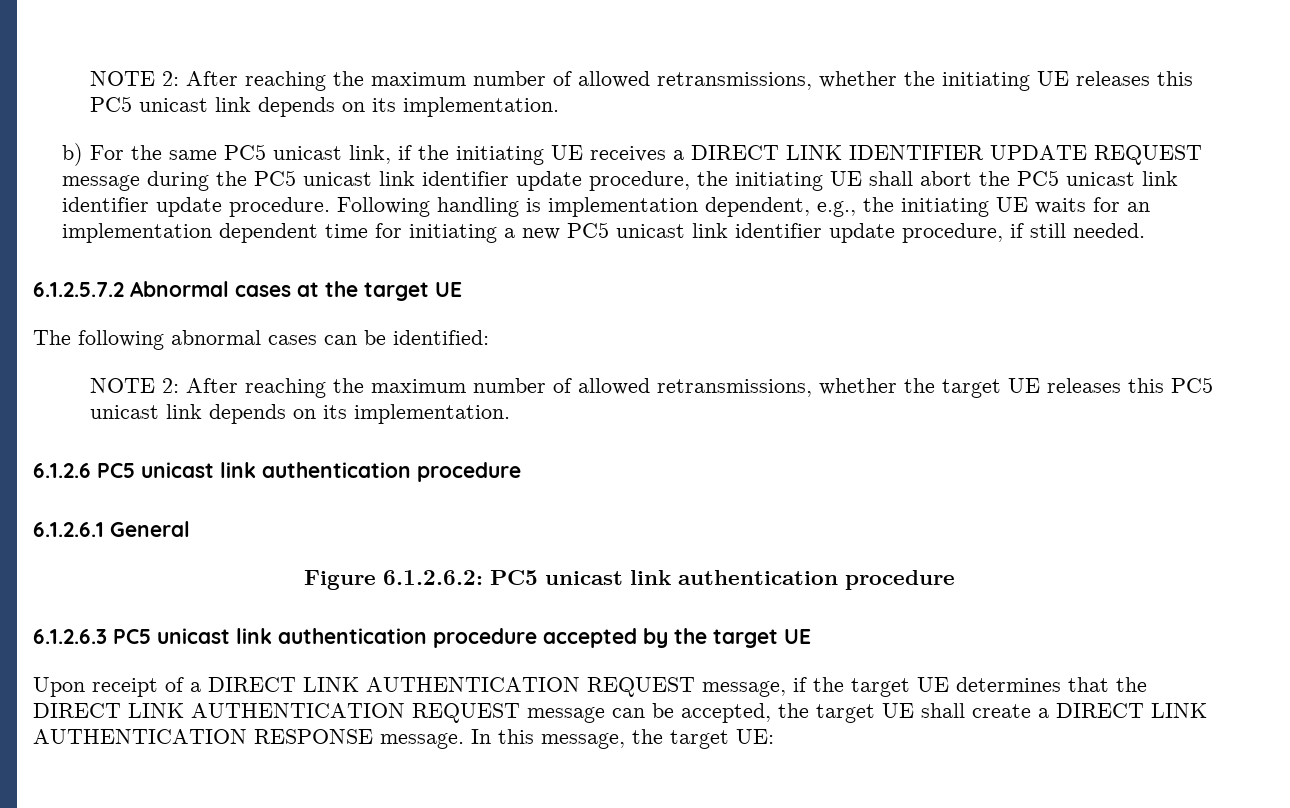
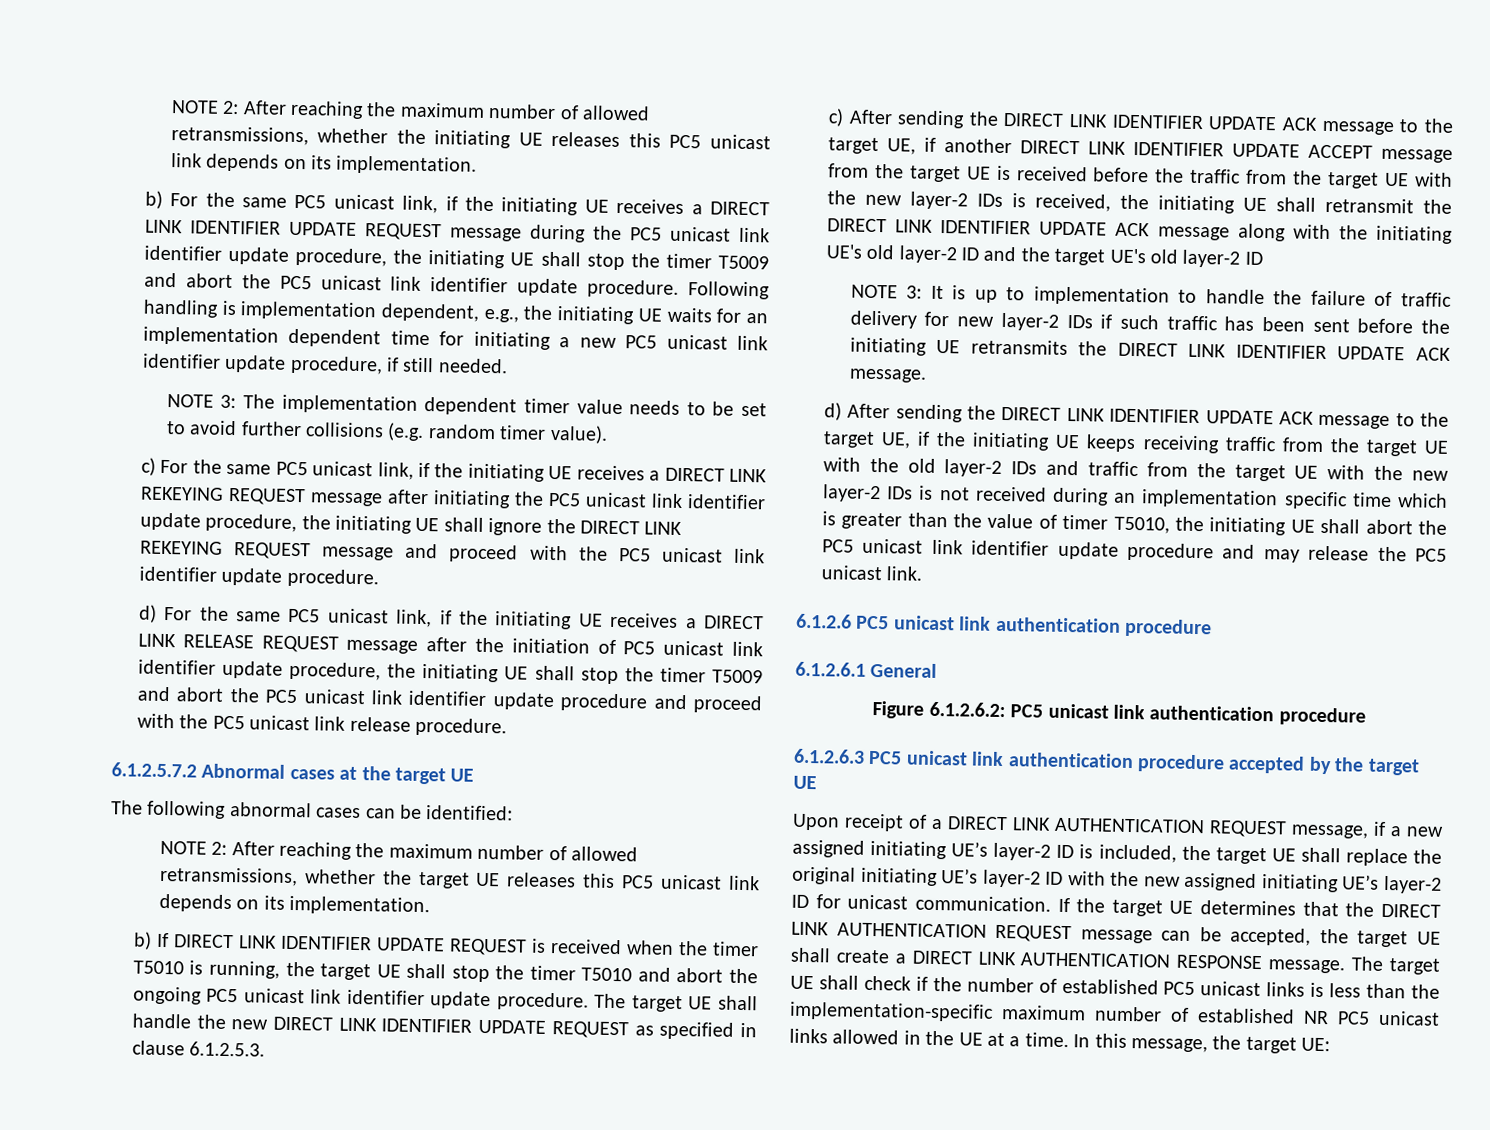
(913, 178) none -> [586,253,769,271] [143,272,177,288] stop the timer T5009 and
(1145, 230) none -> [166,393,767,417] [165,420,608,444] [140,457,767,483] [139,486,766,510] [139,512,683,536] [139,540,765,564] [138,566,379,588] [138,604,764,630] [137,633,763,657] [137,659,763,685] [136,686,762,714] [136,713,508,737] // NOTE 3: The implementation dependent timer value needs to be set to avoid further collisions (e.g. random timer value). // c) For the same PC5 unicast link, if the initiating UE receives a DIRECT LINK REKEYING REQUEST message after initiating the PC5 unicast link identifier update procedure, the initiating UE shall ignore the DIRECT LINK REKEYING REQUEST message and proceed with the PC5 unicast link identifier update procedure. // d) For the same PC5 unicast link, if the initiating UE receives a DIRECT LINK RELEASE REQUEST message after the initiation of PC5 unicast link identifier update procedure, the initiating UE shall stop the timer T5009 and abort the PC5 unicast link identifier update procedure and proceed with the PC5 unicast link release procedure.
(511, 414) none -> [132,931,759,957] [132,960,758,984] [132,986,758,1013] [131,1013,757,1040] [131,1040,266,1057] [827,108,1454,136] [827,137,1453,163] [827,163,1453,189] [826,190,1452,214] [826,218,1453,244] [825,244,1263,268] [850,284,1453,307] [849,310,1450,334] [849,337,1451,361] [848,368,927,383] [823,402,1449,430] [822,431,1449,457] [822,457,1450,482] [822,484,1448,510] [821,511,1447,536] [821,538,1447,563] [820,565,923,581] // b) If DIRECT LINK IDENTIFIER UPDATE REQUEST is received when the timer T5010 is running, the target UE shall stop the timer T5010 and abort the ongoing PC5 unicast link identifier update procedure. The target UE shall handle the new DIRECT LINK IDENTIFIER UPDATE REQUEST as specified in clause 6.1.2.5.3. // c) After sending the DIRECT LINK IDENTIFIER UPDATE ACK message to the target UE, if another DIRECT LINK IDENTIFIER UPDATE ACCEPT message from the target UE is received before the traffic from the target UE with the new layer-2 IDs is received, the initiating UE shall retransmit the DIRECT LINK IDENTIFIER UPDATE ACK message along with the initiating UE's old layer-2 ID and the target UE's old layer-2 ID // NOTE 3: It is up to implementation to handle the failure of traffic delivery for new layer-2 IDs if such traffic has been sent before the initiating UE retransmits the DIRECT LINK IDENTIFIER UPDATE ACK message. // d) After sending the DIRECT LINK IDENTIFIER UPDATE ACK message to the target UE, if the initiating UE keeps receiving traffic from the target UE with the old layer-2 IDs and traffic from the target UE with the new layer-2 IDs is not received during an implementation specific time which is greater than the value of timer T5010, the initiating UE shall abort the PC5 unicast link identifier update procedure and may release the PC5 unicast link.
(807, 684) none -> [1390,826,1444,837] [792,839,1442,867] [792,866,1442,894] [791,894,1070,913] a new assigned initiating UE’s layer-2 ID is included, the target UE shall replace the original initiating UE’s layer-2 ID with the new assigned initiating UE’s layer-2 ID for unicast communication. If
(464, 741) none -> [1351,956,1440,975] [790,975,1440,999] [789,1001,1440,1026] [789,1028,1069,1048] The target UE shall check if the number of established PC5 unicast links is less than the implementation-specific maximum number of established NR PC5 unicast links allowed in the UE at a time.

